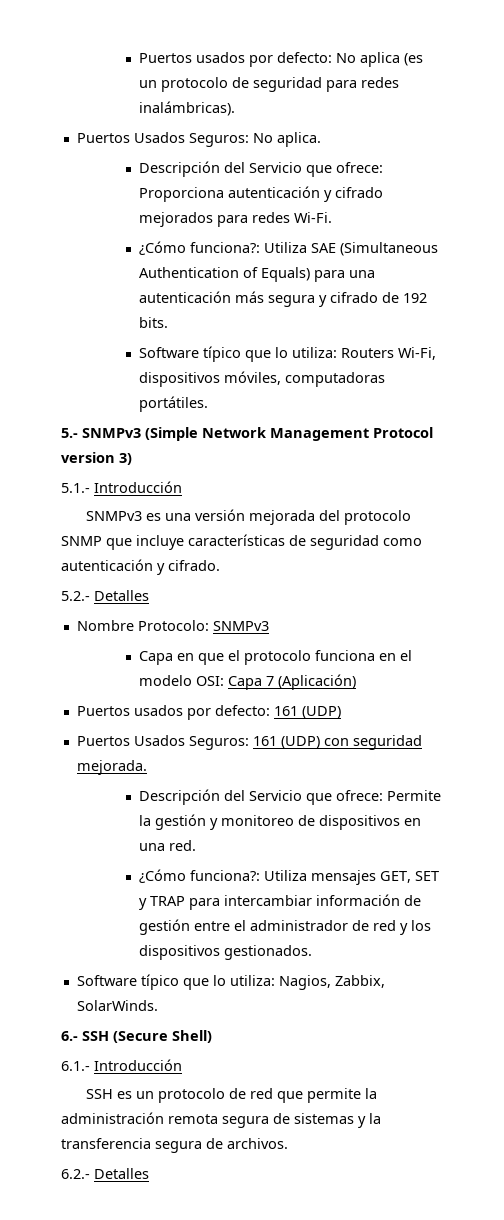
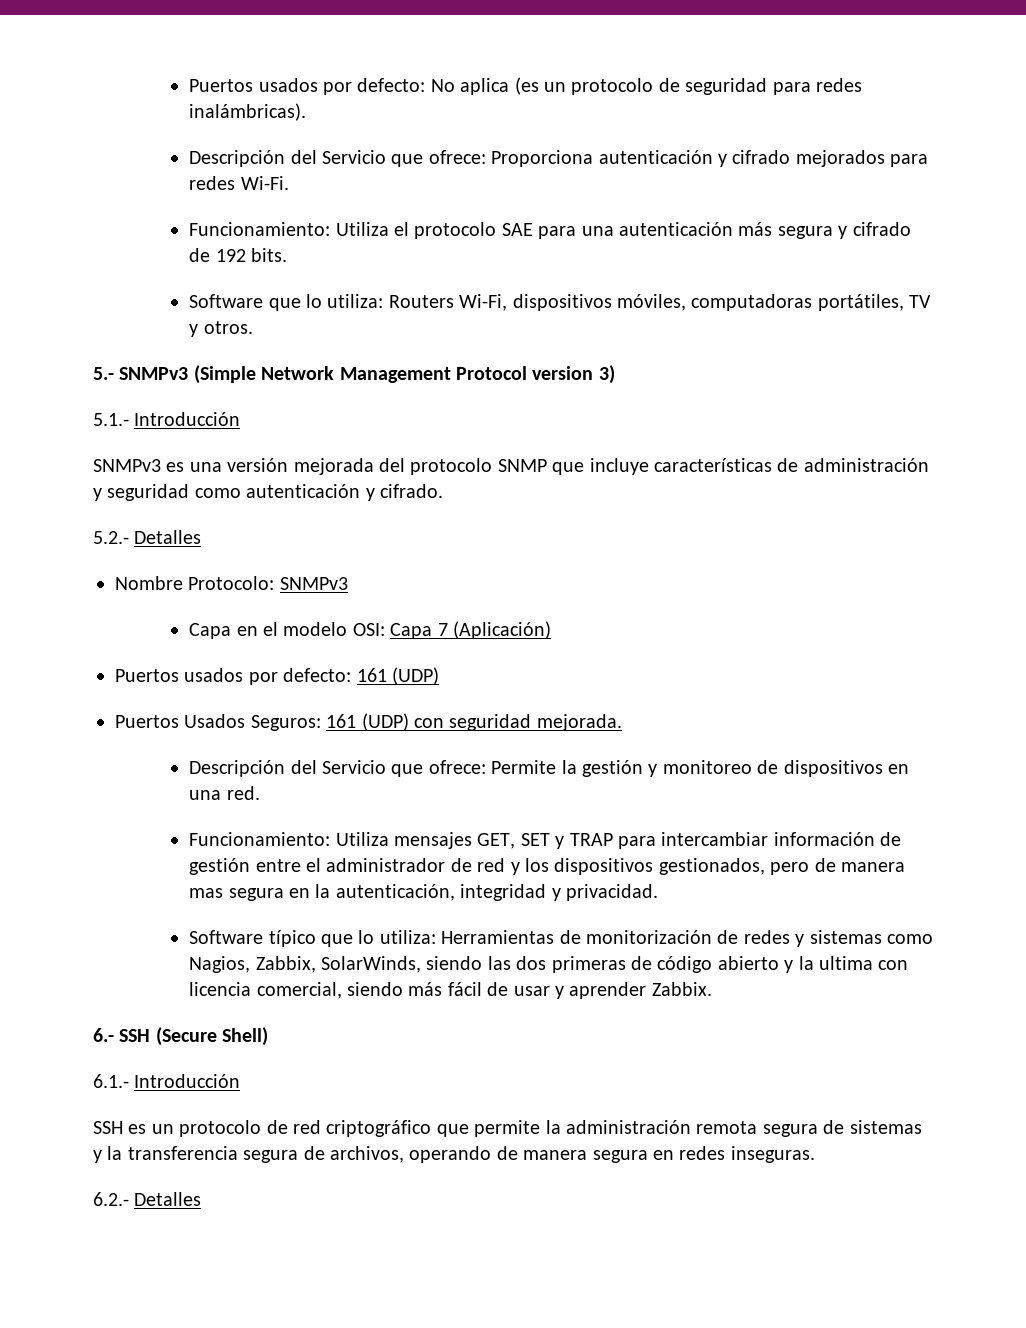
[76,132,321,147] // Puertos Usados Seguros: No aplica. -> (307, 112) none
[139,241,439,256] [139,267,311,282] ¿Cómo funciona?: Utiliza SAE (Simultaneous Authentication of Equals) -> [189,222,533,239] Funcionamiento: Utiliza el protocolo SAE
[203,346,242,362] típico -> (264, 301) none
[139,396,209,412] portátiles. -> [817,294,932,311] [189,321,253,337] portátiles, TV y otros.
(306, 540) none -> [803,458,929,472] [93,488,102,501] administración y
[198,650,397,665] que el protocolo funciona en -> (258, 631) none
[139,869,261,883] ¿Cómo funciona?: -> [189,832,331,846] Funcionamiento:
[224,945,313,960] [76,974,385,990] [76,1000,158,1011] gestionados. // Software típico que lo utiliza: Nagios, Zabbix, SolarWinds. -> [658,858,905,875] [189,884,658,901] [189,930,933,947] [189,956,909,973] [189,982,712,999] gestionados, pero de manera mas segura en la autenticación, integridad y privacidad. // Software típico que lo utiliza: Herramientas de monitorización de redes y sistemas como Nagios, Zabbix, SolarWinds, siendo las dos primeras de código abierto y la ultima con licencia comercial, siendo más fácil de usar y aprender Zabbix.
(274, 1093) none -> [326,1120,432,1137] criptográfico
[227,1138,288,1149] archivos. -> [330,1146,815,1163] archivos, operando de manera segura en redes inseguras.

